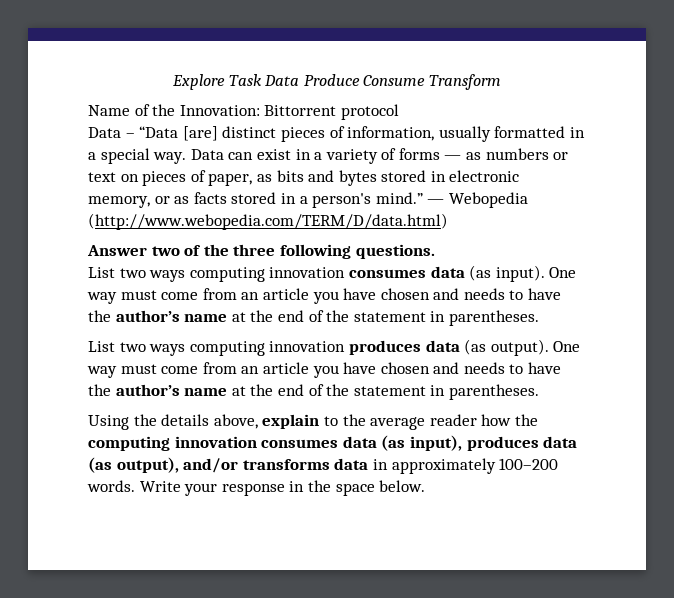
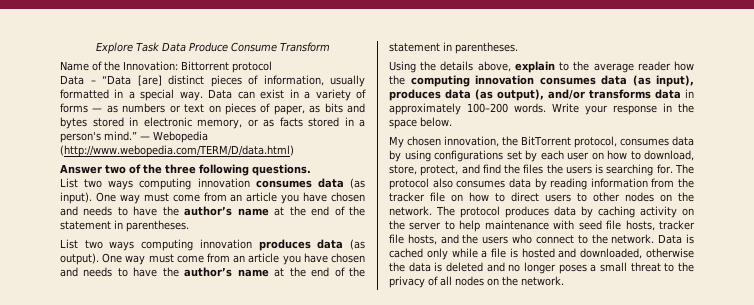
(426, 486) none -> [389,136,694,148] [389,150,694,162] [389,164,694,176] [389,178,694,190] [389,192,694,202] [389,206,694,218] [389,220,695,232] [389,234,694,245] [389,248,694,260] [389,262,694,274] [389,276,564,288] // My chosen innovation, the BitTorrent protocol, consumes data by using configurations set by each user on how to download, store, protect, and find the files the users is searching for. The protocol also consumes data by reading information from the tracker file on how to direct users to other nodes on the network. The protocol produces data by caching activity on the server to help maintenance with seed file hosts, tracker file hosts, and the users who connect to the network. Data is cached only while a file is hosted and downloaded, otherwise the data is deleted and no longer poses a small threat to the privacy of all nodes on the network.

